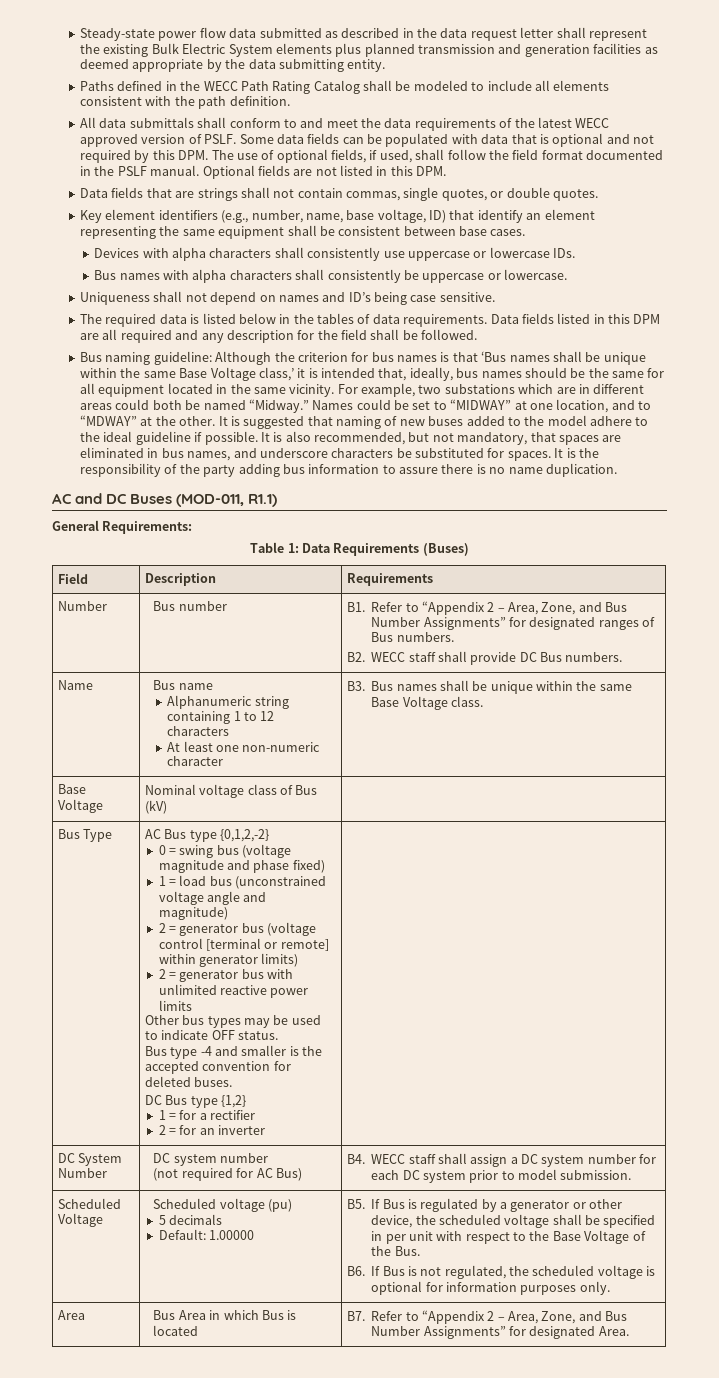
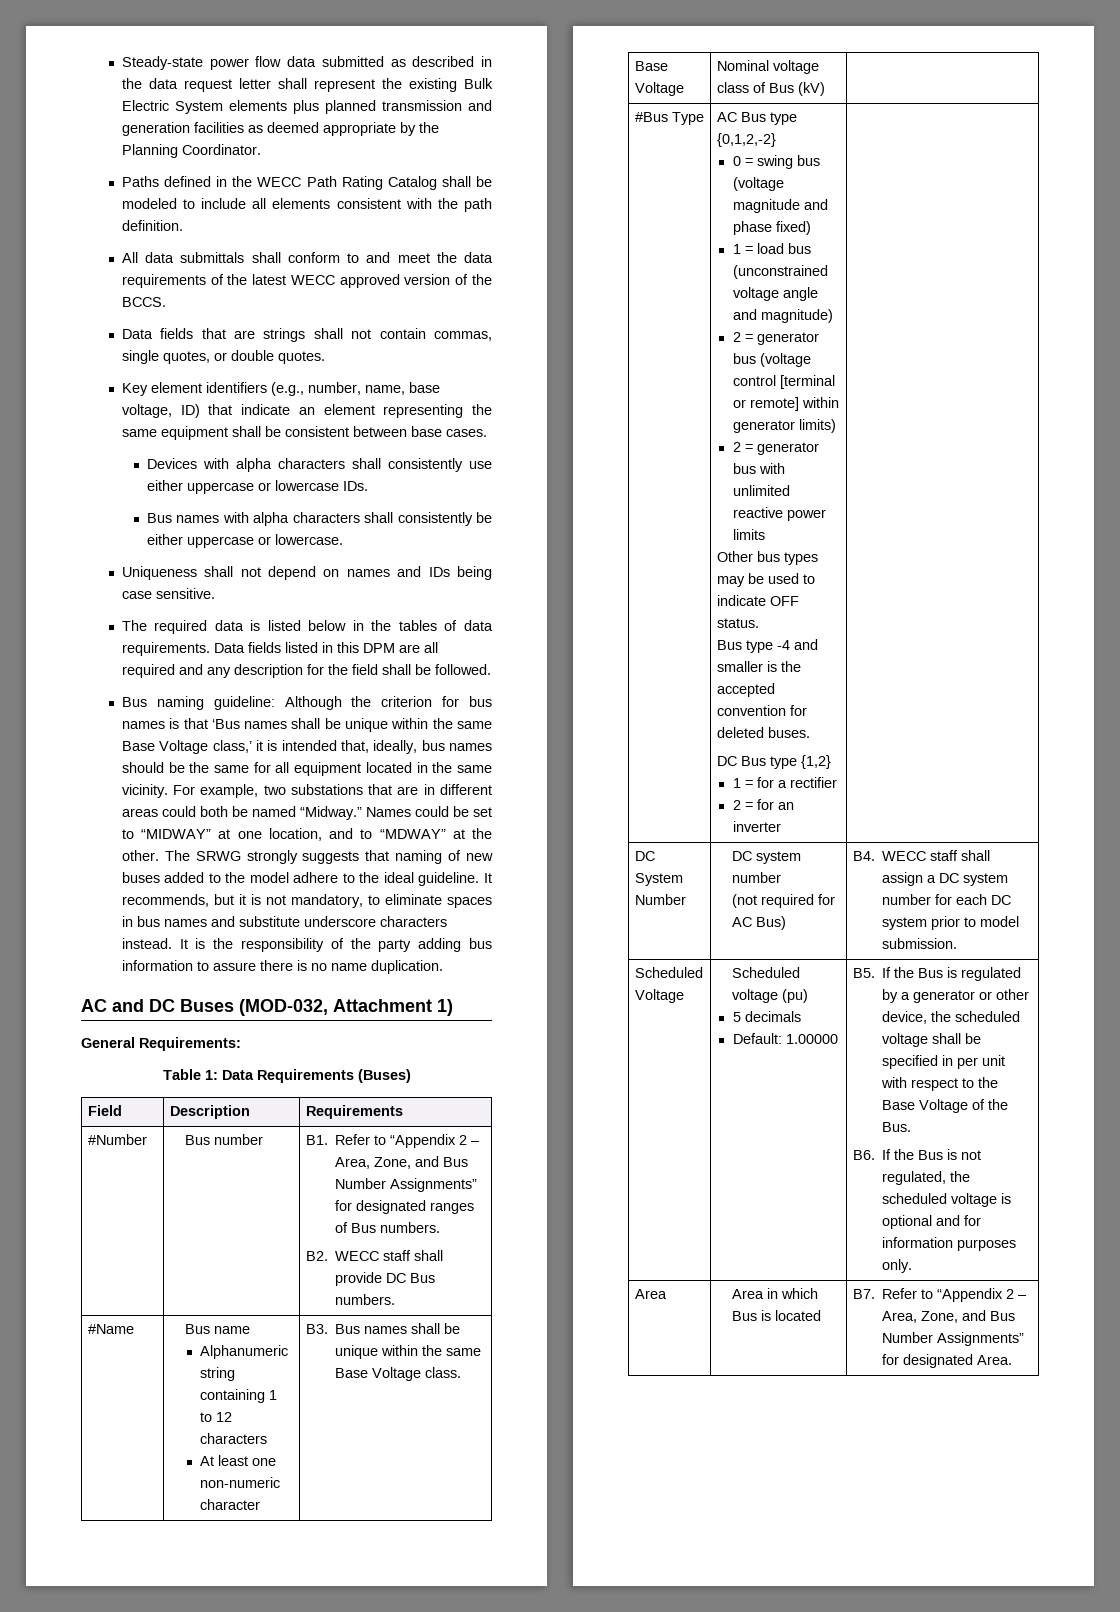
[248,59,386,72] data submitting entity. -> [121,144,261,158] Planning Coordinator.
[204,133,655,147] [80,149,664,163] [80,165,447,179] PSLF. Some data fields can be populated with data that is optional and not required by this DPM. The use of optional fields, if used, shall follow the field format documented in the PSLF manual. Optional fields are not listed in this DPM. -> [472,274,493,285] [121,297,166,307] the BCCS.
[477,210,523,223] identify -> [241,404,291,415] indicate
(405, 254) none -> [146,480,183,491] either
(419, 275) none -> [146,534,183,545] either
[348,292,371,302] ID’s -> [428,567,450,577] IDs
[518,384,554,394] which -> [368,784,393,795] that
[218,416,305,429] It is suggested -> [164,850,360,864] The SRWG strongly suggests
[135,431,622,445] [80,447,551,461] guideline if possible. It is also recommended, but not mandatory, that spaces are eliminated in bus names, and underscore characters be substituted for spaces. -> [418,872,493,886] [121,894,493,908] [121,916,447,927] [121,938,172,949] guideline. It recommends, but it is not mandatory, to eliminate spaces in bus names and substitute underscore characters instead.
[176,494,278,507] (MOD-011, R1.1) -> [239,999,453,1016] (MOD-032, Attachment 1)
[57,601,107,611] Number -> [87,1134,147,1145] #Number
[57,680,93,690] Name -> [87,1324,134,1334] #Name
[57,829,80,839] Bus -> [634,112,668,122] #Bus
(381, 1204) none -> [893,967,914,978] the
(381, 1271) none -> [893,1149,914,1160] the
(423, 1288) none -> [935,1215,960,1226] and
[153,1310,176,1320] Bus -> (667, 1294) none

